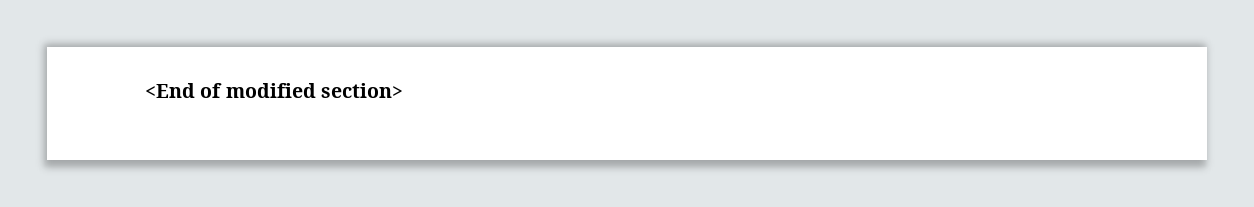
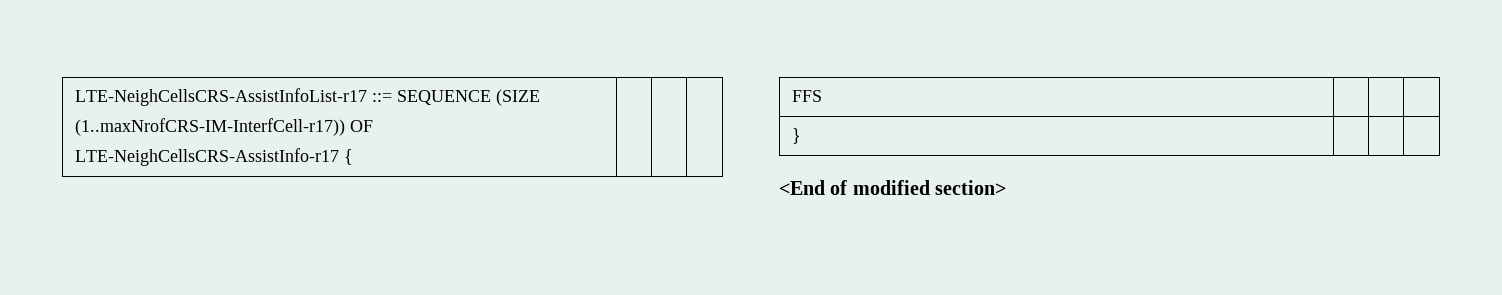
(145, 90) none -> [74,88,540,106] [74,118,373,136] [74,148,353,166] [791,90,822,102] [791,128,801,144] LTE-NeighCellsCRS-AssistInfoList-r17 ::= SEQUENCE (SIZE (1..maxNrofCRS-IM-InterfCell-r17)) OF LTE-NeighCellsCRS-AssistInfo-r17 { | | | // FFS | | | // } | | | //

